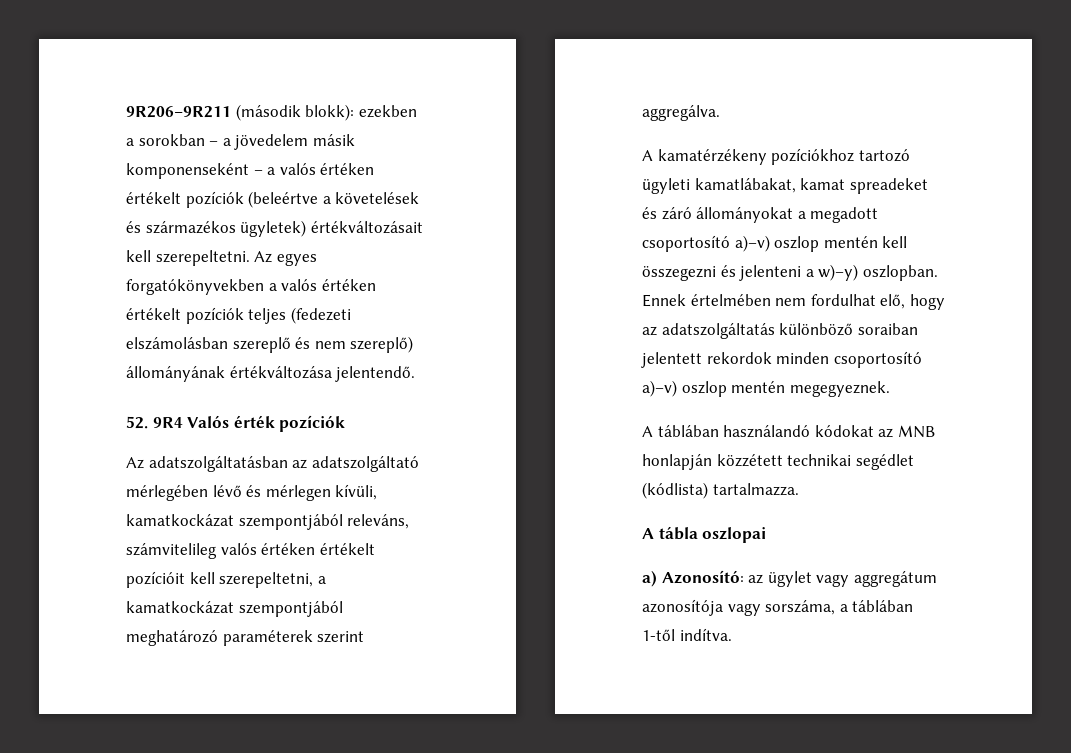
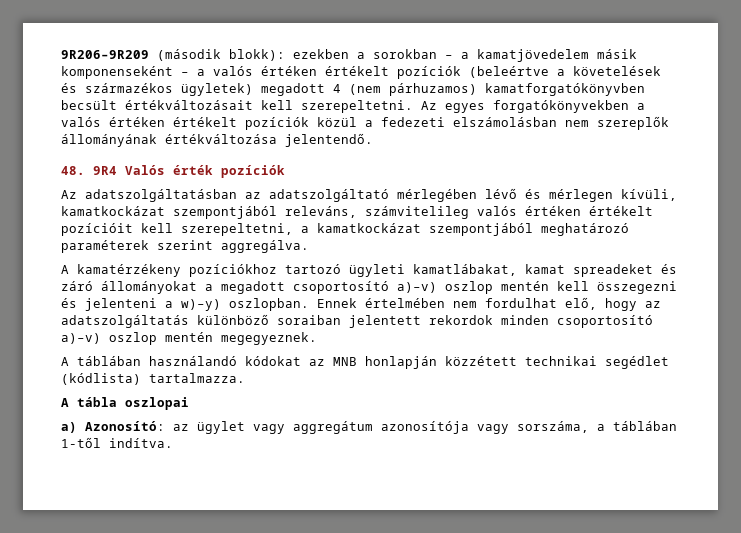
[126,106,231,118] 9R206–9R211 -> [61,50,149,59] 9R206–9R209
[234,134,309,150] jövedelem -> [477,49,589,62] kamatjövedelem
(307, 228) none -> [261,83,645,96] [61,100,117,110] megadott 4 (nem párhuzamos) kamatforgatókönyvben becsült
[248,307,351,324] [126,336,414,353] teljes (fedezeti elszámolásban szereplő és nem szereplő) -> [317,116,669,130] közül a fedezeti elszámolásban nem szereplők
[126,416,148,429] 52. -> [61,166,85,175] 48.

